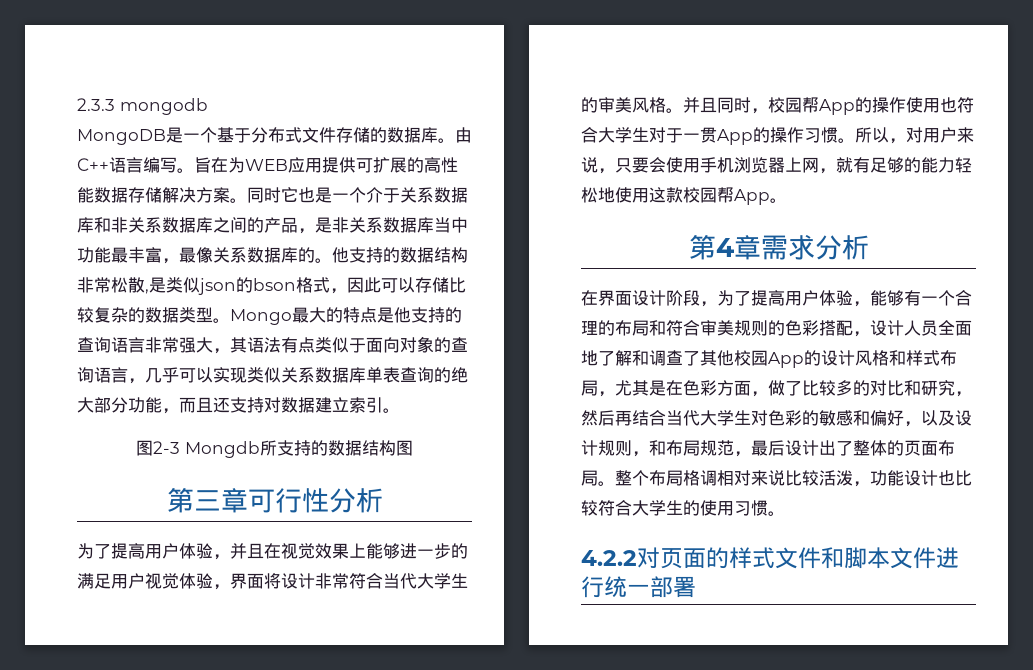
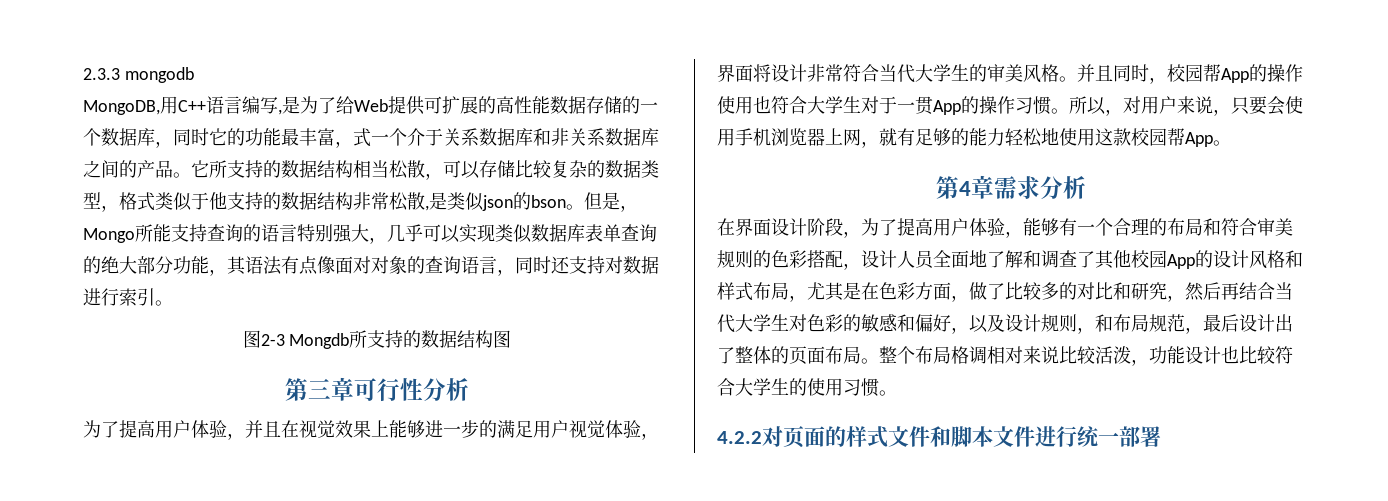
[77,127,472,145] [77,157,322,173] MongoDB是一个基于分布式文件存储的数据库。由C++语言编写。旨在为WEB应用 -> [83,96,388,115] MongoDB,用C++语言编写,是为了给Web
[162,187,332,203] 解决方案。同时它也是 -> [622,96,658,114] [83,128,371,148] 的一个数据库，同时它的功能最丰富，式
[298,217,468,234] [77,247,332,264] ，是非关系数据库当中功能最丰富，最像关系数据库的。 -> [173,160,659,180] [83,192,209,212] 。它所支持的数据结构相当松散，可以存储比较复杂的数据类型，格式类似于
[296,277,466,294] [77,307,462,325] [77,336,468,354] [77,367,128,383] 格式，因此可以存储比较复杂的数据类型。Mongo最大的特点是他支持的查询语言非常强大，其语法有点类似于面向对象的查询语言 -> [566,192,638,212] [83,224,369,243] 。但是，Mongo所能支持查询的语言特别强大
[281,367,400,383] 关系数据库单表 -> [531,224,621,242] 数据库表单
[179,397,213,413] 而且 -> [227,256,551,276] 其语法有点像面对对象的查询语言，同时
[315,397,349,413] 建立 -> [83,288,119,306] 进行

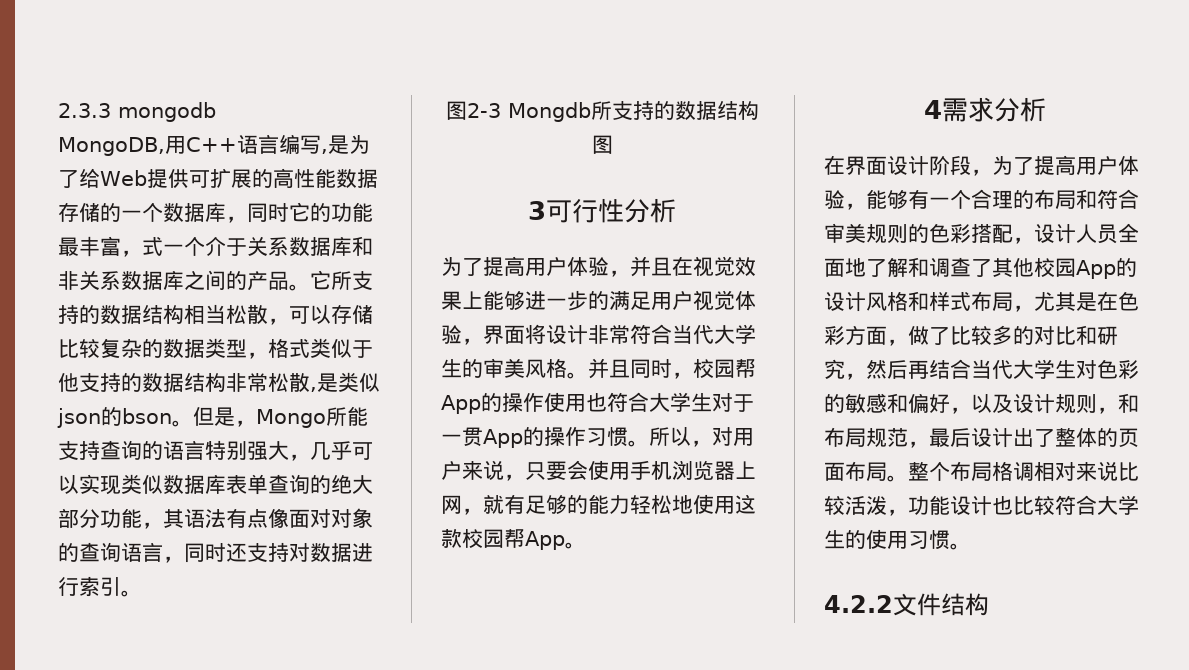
[285,377,354,401] 第三章 -> [528,201,546,220] 3
[936,175,994,199] 第4章 -> [924,100,942,119] 4
[762,426,1161,448] 对页面的样式文件和脚本文件进行统一部署 -> [893,593,989,616] 文件结构

